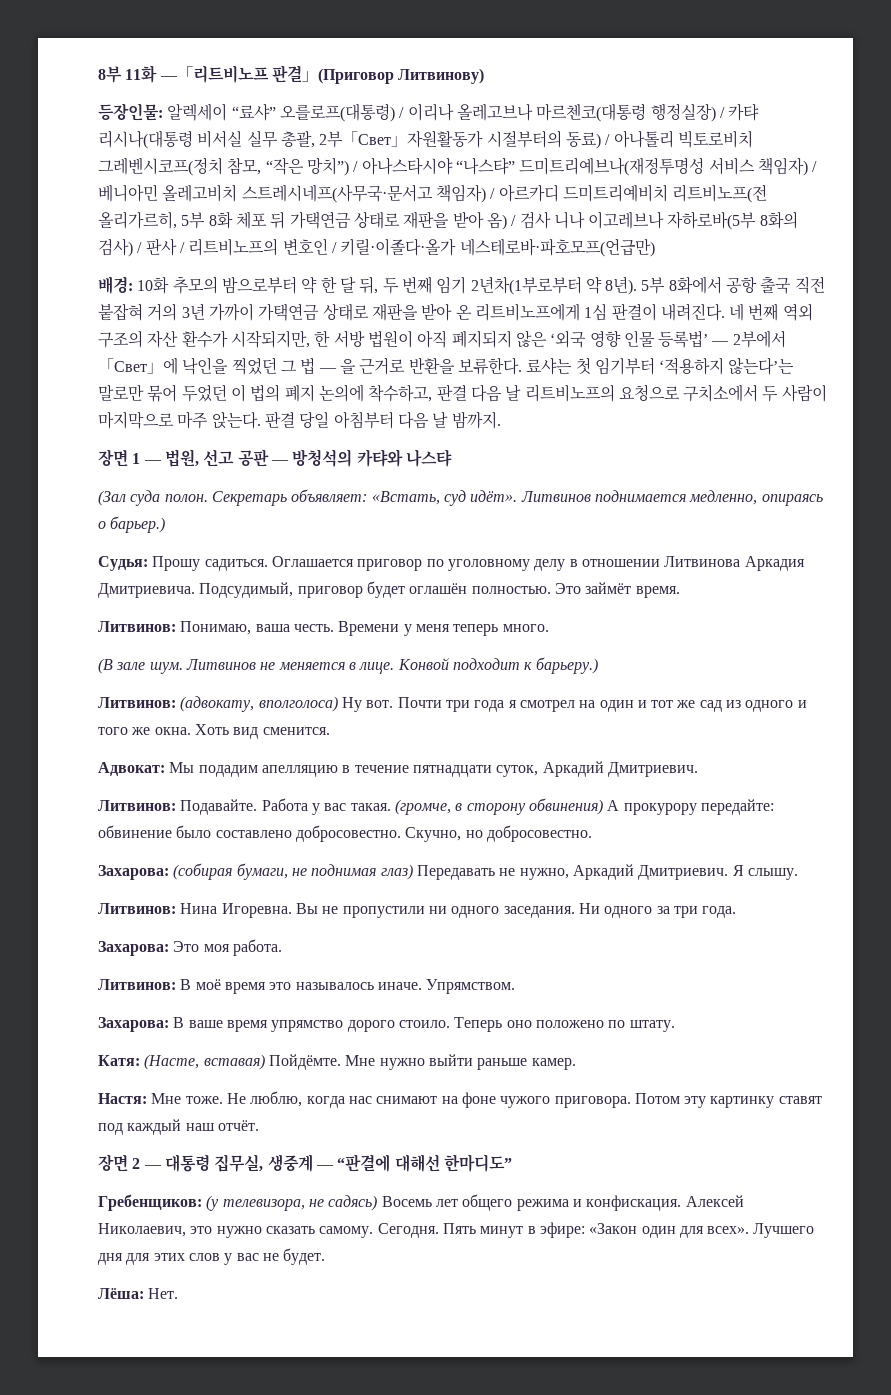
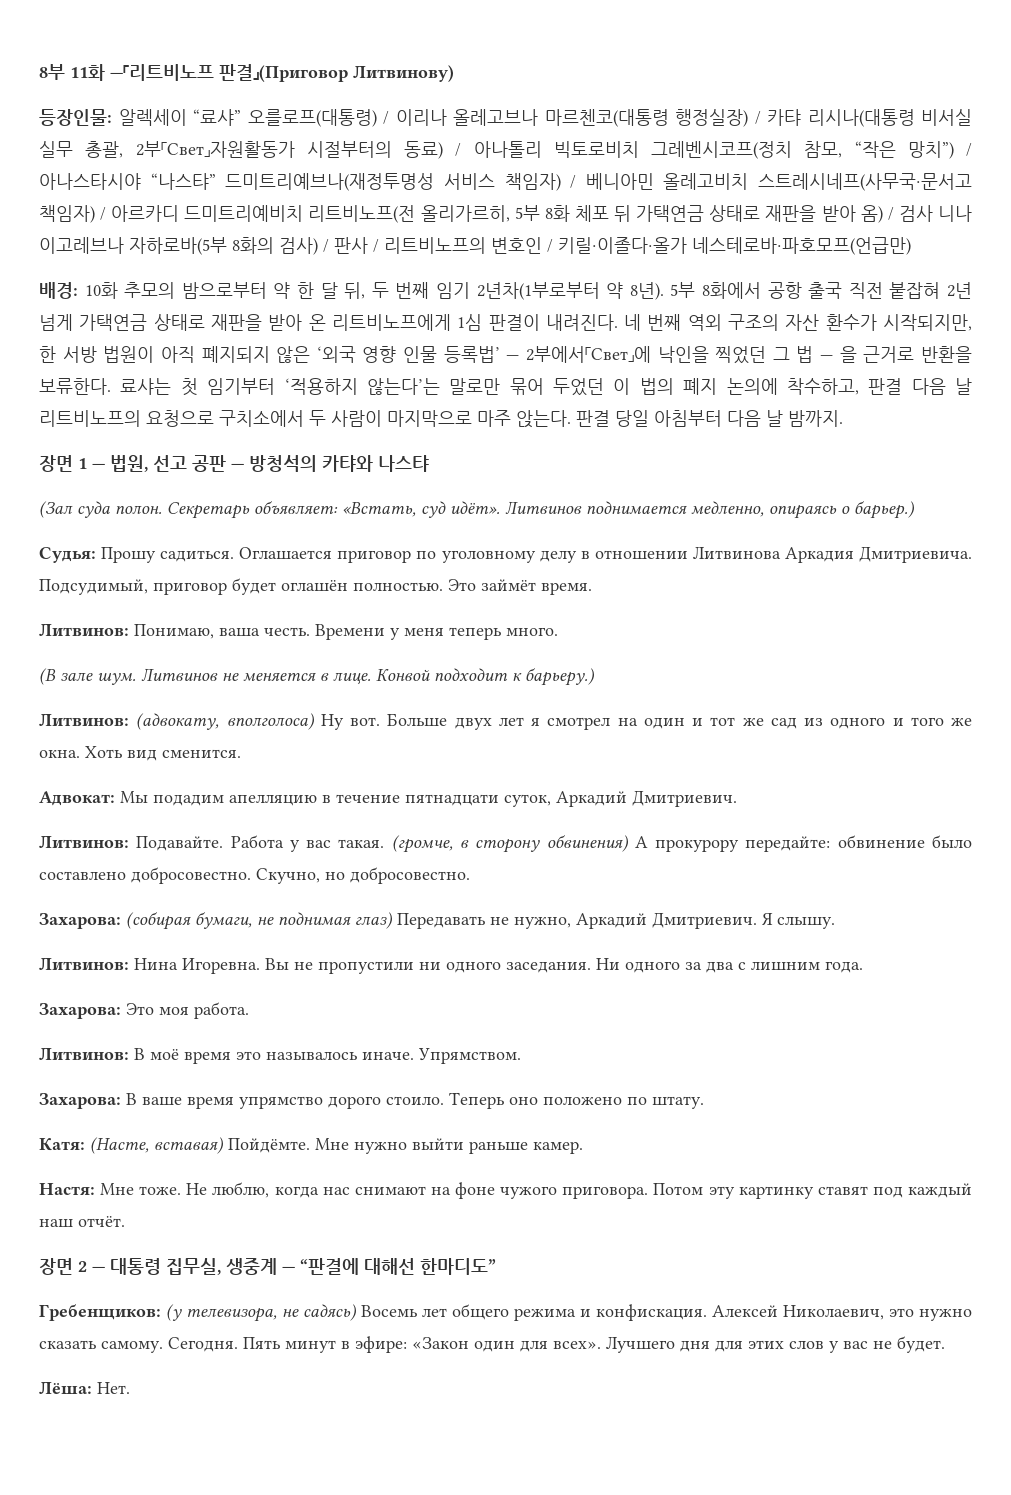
[147,303,254,321] 거의 3년 가까이 -> [947,282,973,299] [39,314,73,331] 2년 넘게
[397,697,505,712] Почти три года -> [387,713,524,730] Больше двух лет
[673,906,698,918] три -> [706,961,820,973] два с лишним

